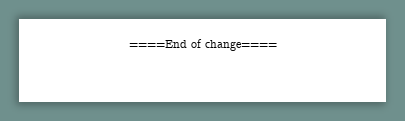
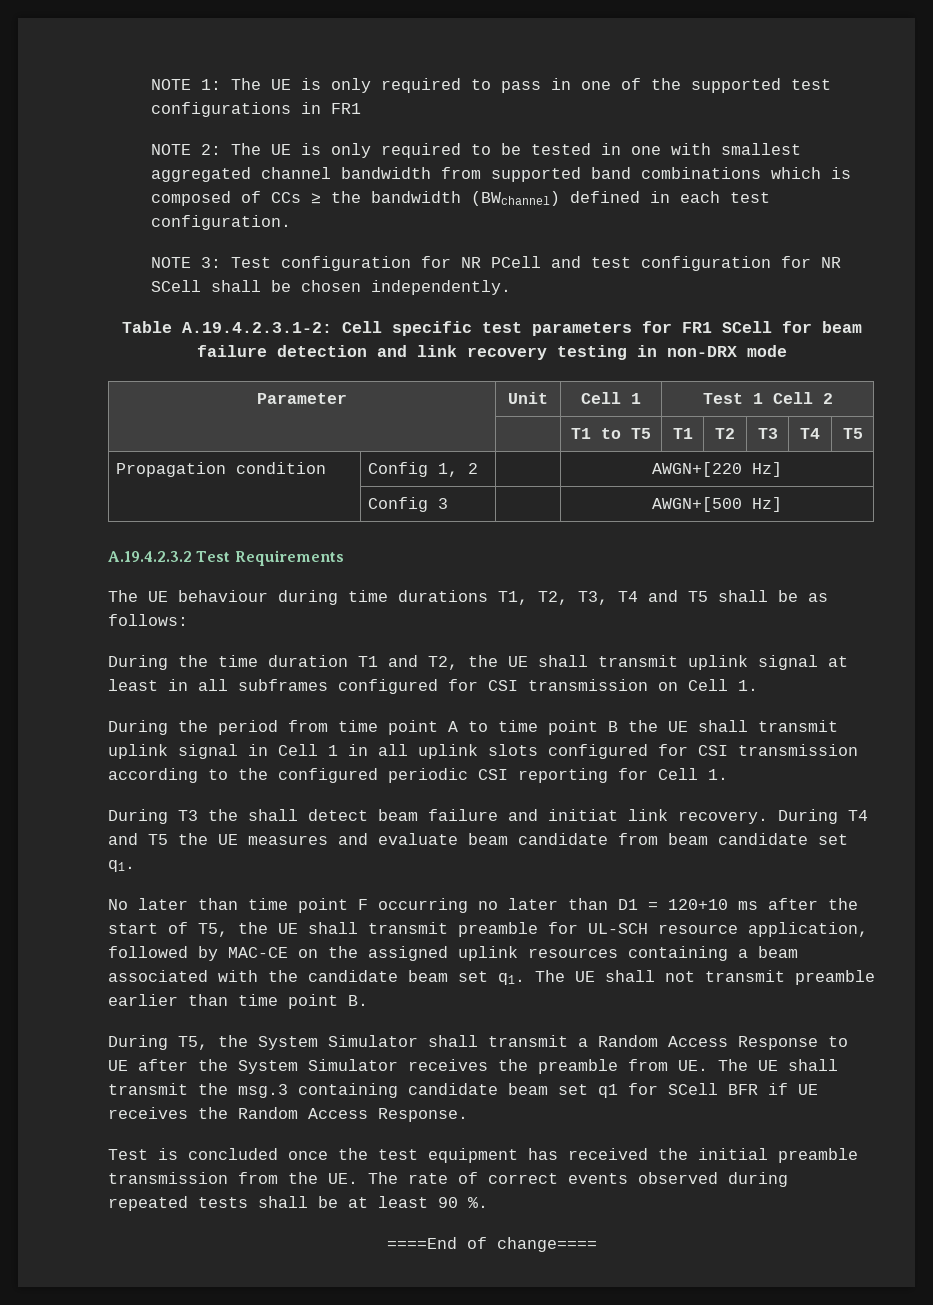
(128, 44) none -> [150,78,831,93] [150,102,361,117] [150,143,801,158] [150,167,851,182] [150,191,770,206] [150,215,291,230] [150,256,841,271] [150,280,511,295] [121,321,862,336] [196,345,787,360] [257,393,347,404] [508,392,548,404] [581,392,641,404] [702,392,833,404] [571,428,651,439] [672,428,693,439] [715,428,735,439] [757,428,778,439] [800,428,820,439] [842,428,863,439] [116,462,327,477] [368,462,479,477] [652,462,782,477] [368,497,449,512] [652,497,782,512] [108,550,344,566] [108,590,828,605] [108,614,188,626] [108,655,848,670] [108,679,758,694] [108,720,838,735] [108,744,858,759] [108,768,728,783] [108,809,868,824] [108,833,848,845] [108,860,135,872] [108,898,858,913] [108,922,868,937] [108,946,798,961] [108,970,875,985] [108,994,368,1009] [108,1035,848,1050] [108,1059,838,1074] [108,1083,818,1098] [108,1107,468,1122] [108,1148,858,1163] [108,1172,788,1187] [108,1196,488,1211] NOTE 1: The UE is only required to pass in one of the supported test configurations in FR1 // NOTE 2: The UE is only required to be tested in one with smallest aggregated channel bandwidth from supported band combinations which is composed of CCs ≥ the bandwidth (BWchannel) defined in each test configuration. // NOTE 3: Test configuration for NR PCell and test configuration for NR SCell shall be chosen independently. // Table A.19.4.2.3.1-2: Cell specific test parameters for FR1 SCell for beam failure detection and link recovery testing in non-DRX mode // Parameter | Unit | Cell 1 | Test 1 Cell 2 // | | T1 to T5 | T1 | T2 | T3 | T4 | T5 // Propagation condition | Config 1, 2 | | AWGN+[220 Hz] // | Config 3 | | AWGN+[500 Hz] // A.19.4.2.3.2 Test Requirements // The UE behaviour during time durations T1, T2, T3, T4 and T5 shall be as follows: // During the time duration T1 and T2, the UE shall transmit uplink signal at least in all subframes configured for CSI transmission on Cell 1. // During the period from time point A to time point B the UE shall transmit uplink signal in Cell 1 in all uplink slots configured for CSI transmission according to the configured periodic CSI reporting for Cell 1. // During T3 the shall detect beam failure and initiat link recovery. During T4 and T5 the UE measures and evaluate beam candidate from beam candidate set q1. // No later than time point F occurring no later than D1 = 120+10 ms after the start of T5, the UE shall transmit preamble for UL-SCH resource application, followed by MAC-CE on the assigned uplink resources containing a beam associated with the candidate beam set q1. The UE shall not transmit preamble earlier than time point B. // During T5, the System Simulator shall transmit a Random Access Response to UE after the System Simulator receives the preamble from UE. The UE shall transmit the msg.3 containing candidate beam set q1 for SCell BFR if UE receives the Random Access Response. // Test is concluded once the test equipment has received the initial preamble transmission from the UE. The rate of correct events observed during repeated tests shall be at least 90 %. //

